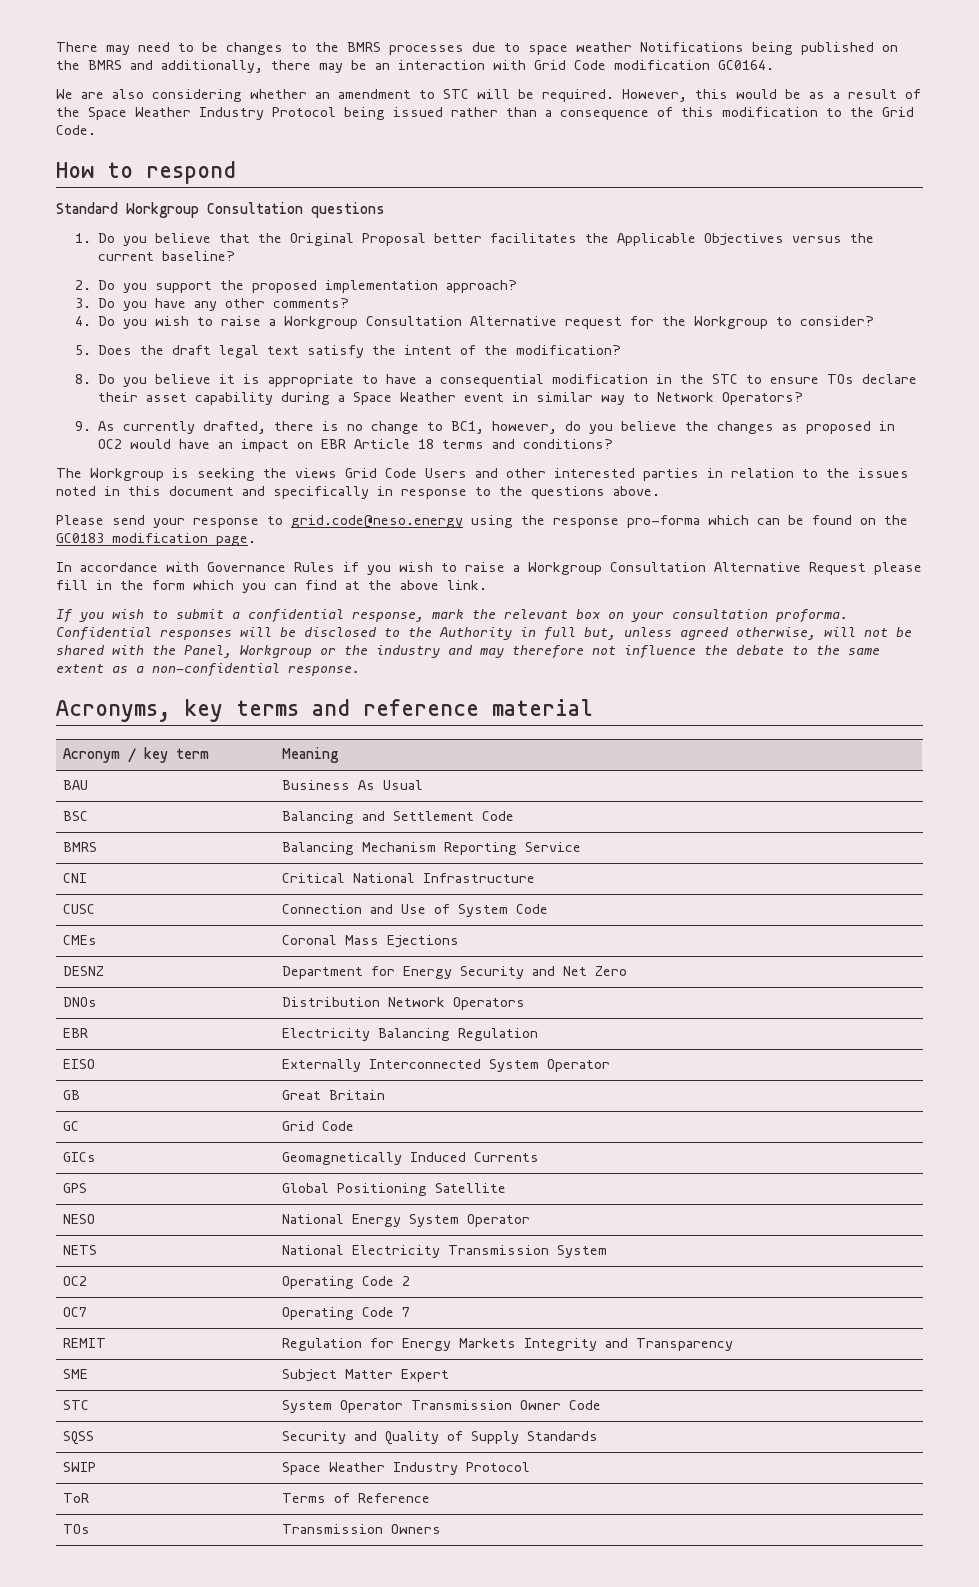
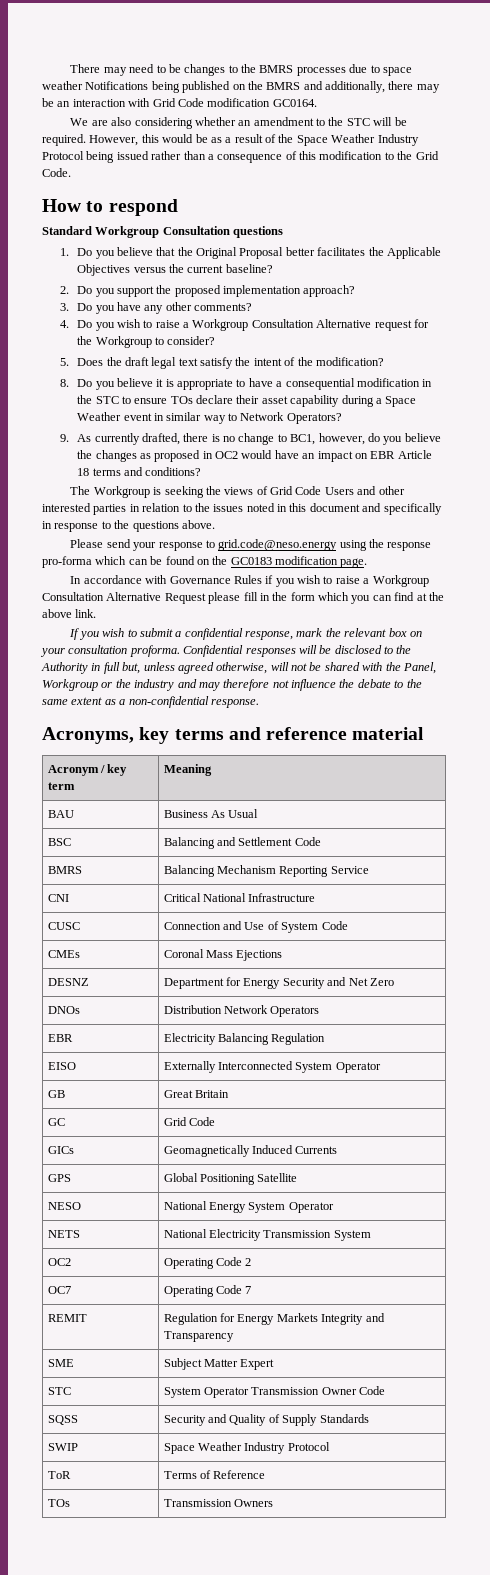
(435, 94) none -> [328,117,344,126] the
(337, 473) none -> [256,486,268,495] of

